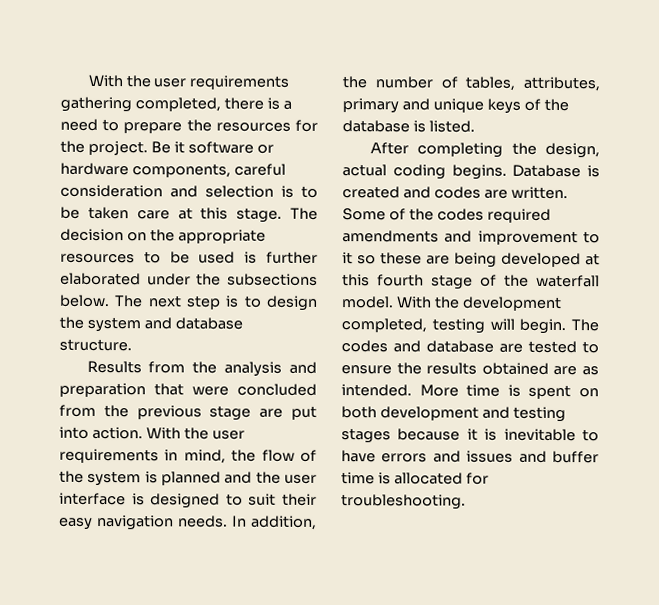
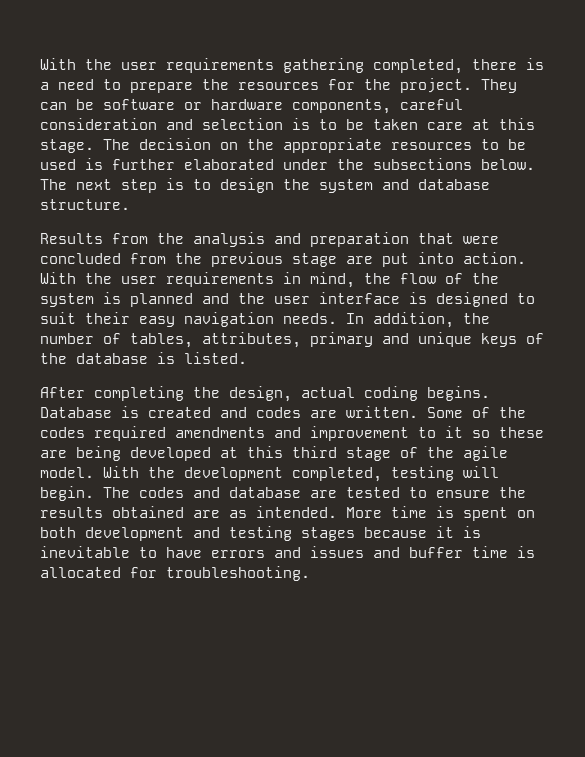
[150,141,185,154] Be it -> [481,79,517,93] [40,99,94,110] They can be
[377,274,424,287] fourth -> [292,446,337,458] third
[536,274,600,288] waterfall -> [463,446,508,461] agile

